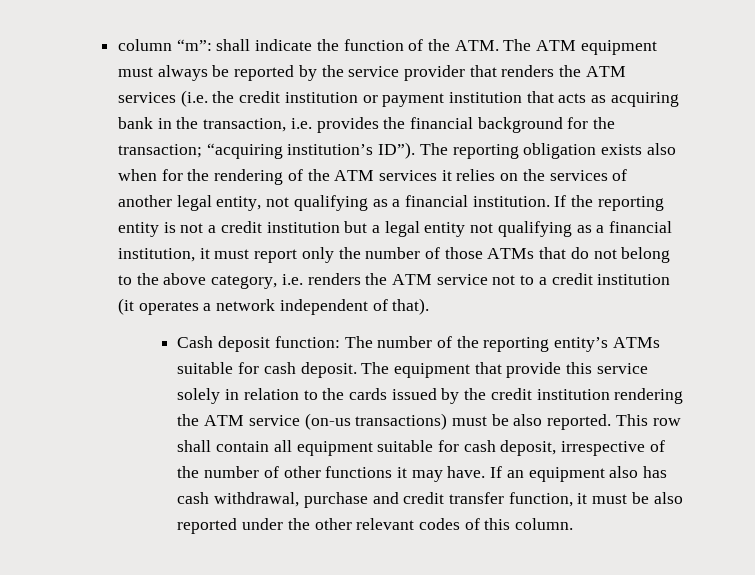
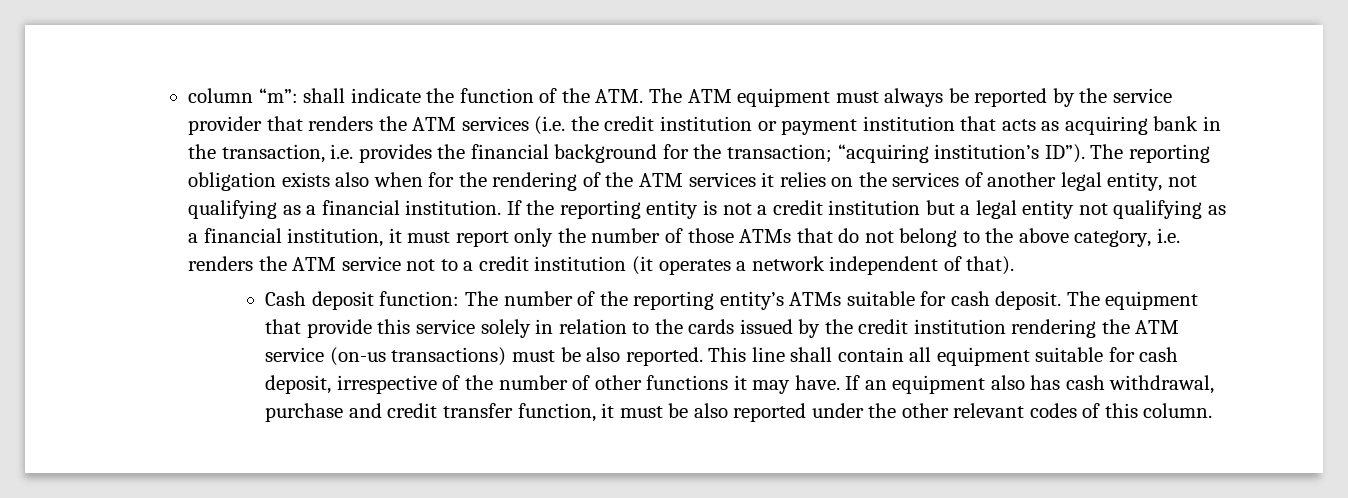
[652,418,681,426] row -> [751,347,785,362] line

